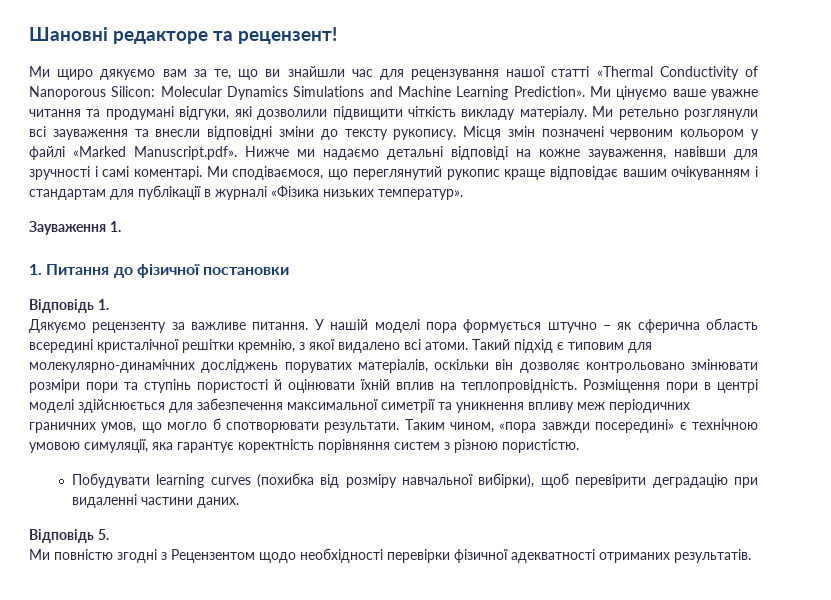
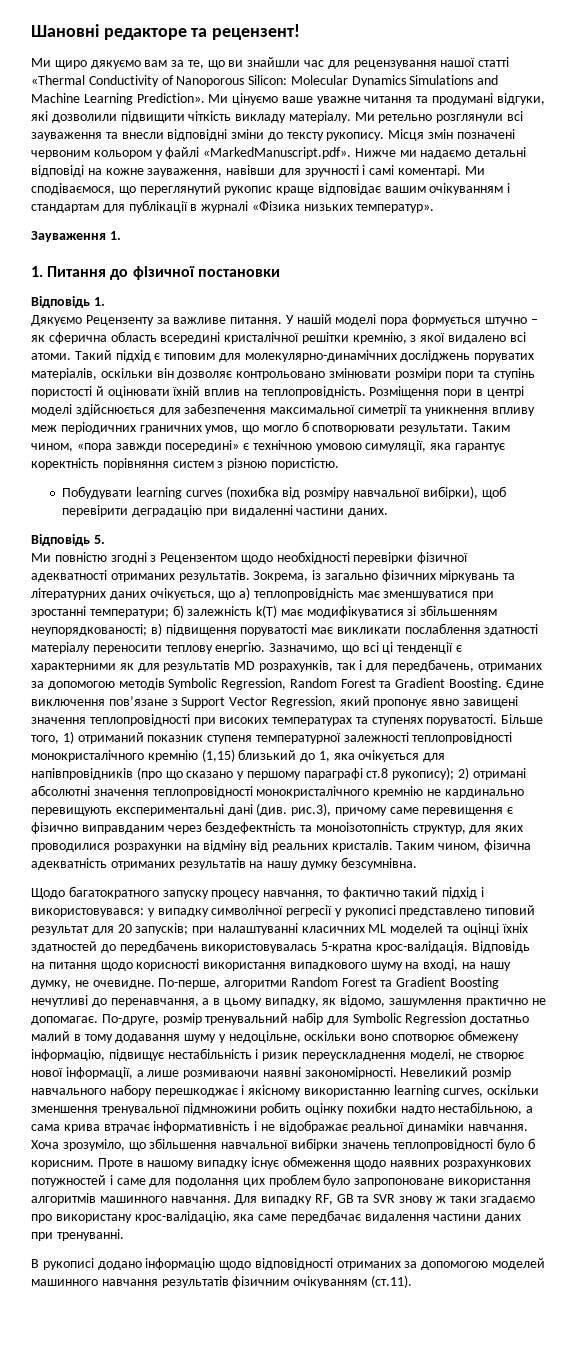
[73,146,237,160] «Marked Manuscript.pdf». -> [203,147,352,159] «MarkedManuscript.pdf».
[92,322,167,333] рецензенту -> [85,315,154,326] Рецензенту
(751, 556) none -> [253,570,516,582] [31,587,495,600] [31,605,498,618] [31,623,539,636] [31,642,463,654] [31,659,542,672] [31,678,544,690] [31,696,519,708] [31,714,544,726] [31,731,513,744] [31,749,446,762] [31,767,526,780] [31,785,524,798] [31,803,514,816] [31,821,524,834] [31,840,532,852] [31,857,417,870] [31,886,485,899] [31,905,536,917] [31,923,528,935] [31,940,530,953] [31,959,511,971] [31,977,500,989] [31,995,546,1007] [31,1012,530,1025] [31,1030,519,1043] [31,1048,525,1061] [31,1067,512,1079] [31,1084,540,1097] [31,1102,534,1115] [31,1120,529,1133] [31,1138,536,1151] [31,1156,532,1169] [31,1174,532,1187] [31,1193,536,1205] [31,1210,522,1223] [31,1229,124,1241] [31,1258,546,1270] [31,1275,412,1288] Зокрема, із загально фізичних міркувань та літературних даних очікується, що а) теплопровідність має зменшуватися при зростанні температури; б) залежність k(T) має модифікуватися зі збільшенням неупорядкованості; в) підвищення поруватості має викликати послаблення здатності матеріалу переносити теплову енергію. Зазначимо, що всі ці тенденції є характерними як для результатів MD розрахунків, так і для передбачень, отриманих за допомогою методів Symbolic Regression, Random Forest та Gradient Boosting. Єдине виключення пов’язане з Support Vector Regression, який пропонує явно завищені значення теплопровідності при високих температурах та ступенях поруватості. Більше того, 1) отриманий показник ступеня температурної залежності теплопровідності монокристалічного кремнію (1,15) близький до 1, яка очікується для напівпровідників (про що сказано у першому параграфі ст.8 рукопису); 2) отримані абсолютні значення теплопровідності монокристалічного кремнію не кардинально перевищують експериментальні дані (див. рис.3), причому саме перевищення є фізично виправданим через бездефектність та моноізотопність структур, для яких проводилися розрахунки на відміну від реальних кристалів. Таким чином, фізична адекватність отриманих результатів на нашу думку безсумнівна. // Щодо багатократного запуску процесу навчання, то фактично такий підхід і використовувався: у випадку символічної регресії у рукописі представлено типовий результат для 20 запусків; при налаштуванні класичних ML моделей та оцінці їхніх здатностей до передбачень використовувалась 5-кратна крос-валідація. Відповідь на питання щодо корисності використання випадкового шуму на вході, на нашу думку, не очевидне. По-перше, алгоритми Random Forest та Gradient Boosting нечутливі до перенавчання, а в цьому випадку, як відомо, зашумлення практично не допомагає. По-друге, розмір тренувальний набір для Symbolic Regression достатньо малий в тому додавання шуму у недоцільне, оскільки воно спотворює обмежену інформацію, підвищує нестабільність і ризик переускладнення моделі, не створює нової інформації, а лише розмиваючи наявні закономірності. Невеликий розмір навчального набору перешкоджає і якісному використанню learning curves, оскільки зменшення тренувальної підмножини робить оцінку похибки надто нестабільною, а сама крива втрачає інформативність і не відображає реальної динаміки навчання. Хоча зрозуміло, що збільшення навчальної вибірки значень теплопровідності було б корисним. Проте в нашому випадку існує обмеження щодо наявних розрахункових потужностей і саме для подолання цих проблем було запропоноване використання алгоритмів машинного навчання. Для випадку RF, GB та SVR знову ж таки згадаємо про використану крос-валідацію, яка саме передбачає видалення частини даних при тренуванні. // В рукописі додано інформацію щодо відповідності отриманих за допомогою моделей машинного навчання результатів фізичним очікуванням (ст.11).

